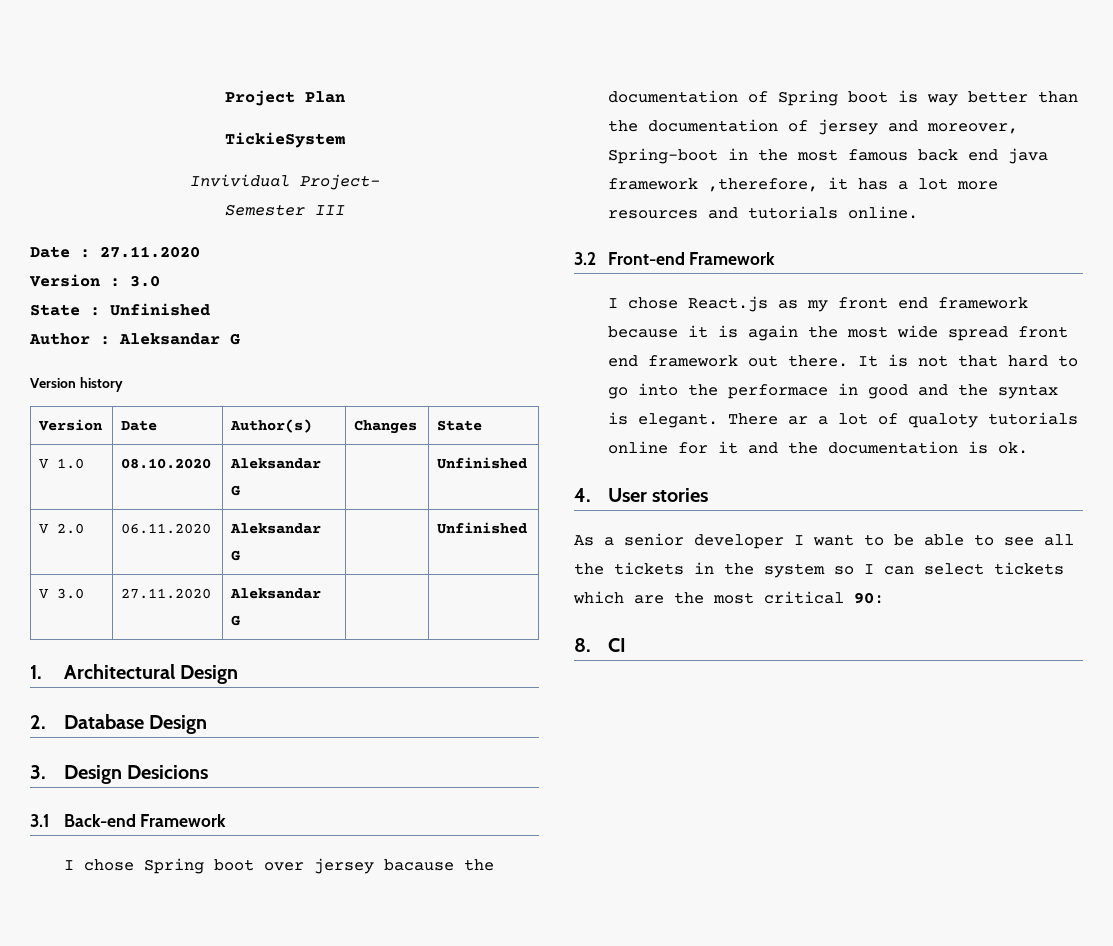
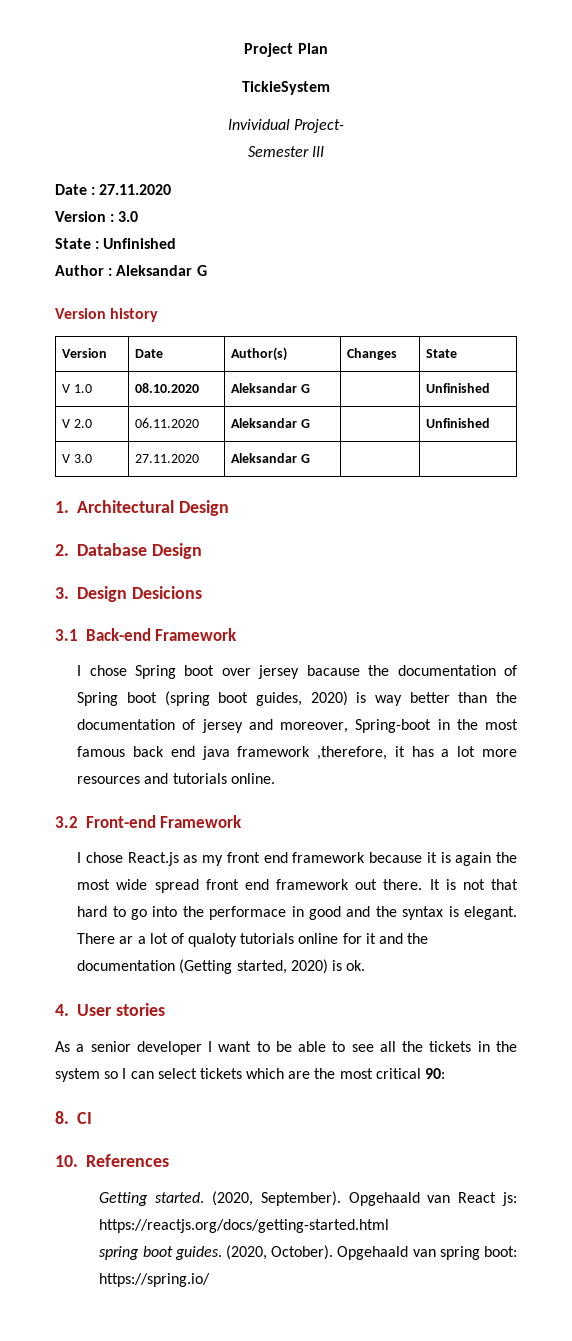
(888, 97) none -> [164,691,348,706] (spring boot guides, 2020)
(958, 447) none -> [179,959,328,974] (Getting started, 2020)
(626, 645) none -> [55,1154,169,1167] [99,1191,517,1206] [99,1219,390,1233] [99,1245,517,1260] [99,1273,211,1287] // 10. References // Getting started. (2020, September). Opgehaald van React js: https://reactjs.org/docs/getting-started.html // spring boot guides. (2020, October). Opgehaald van spring boot: https://spring.io/

